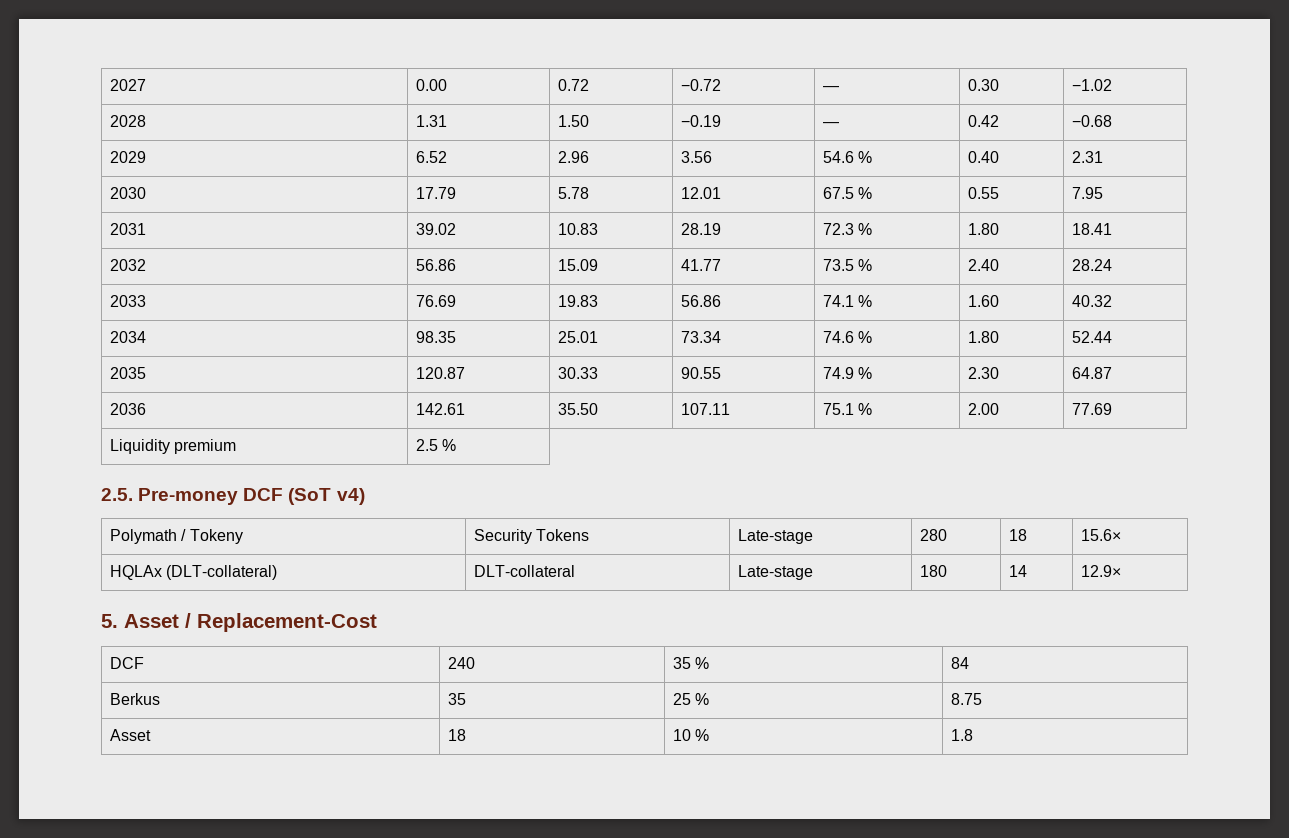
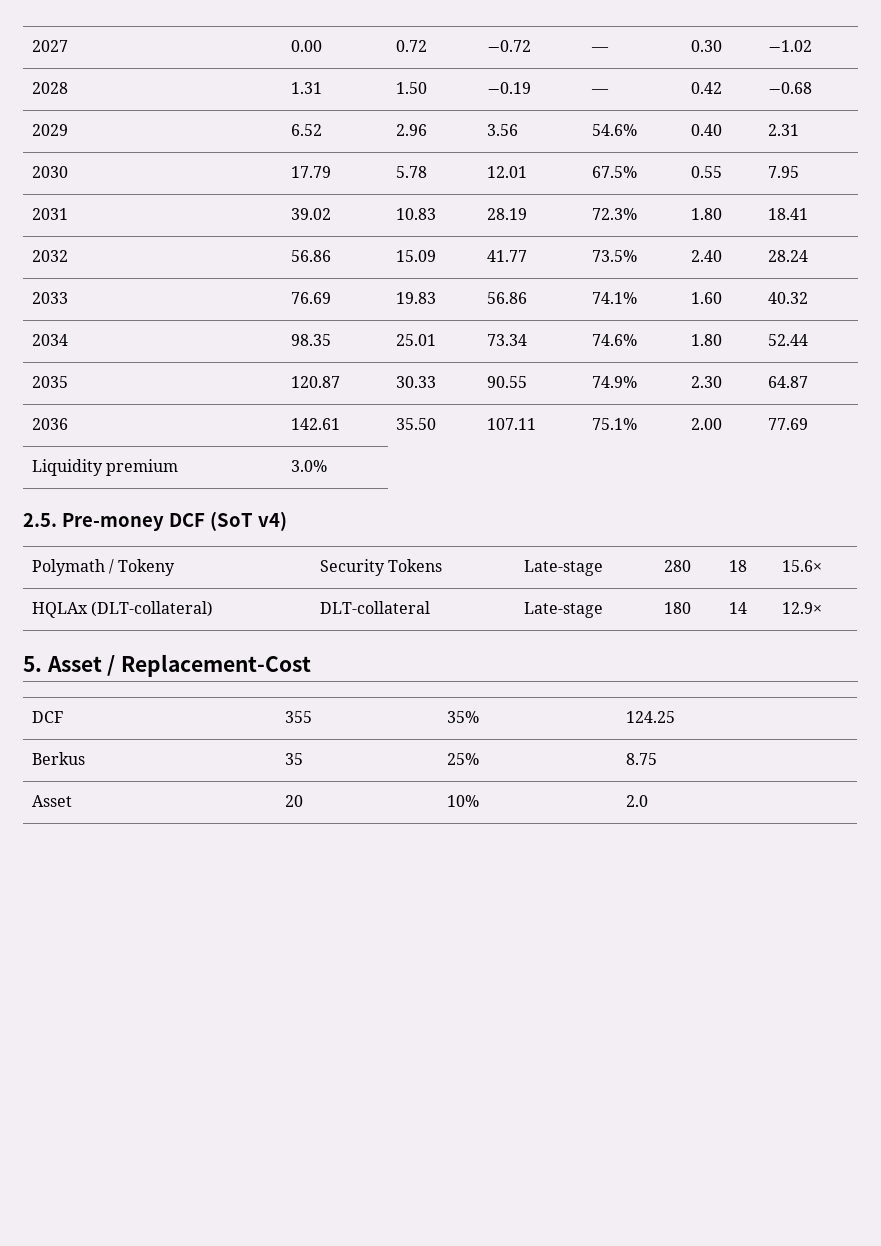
[822,151,873,163] 54.6 % -> [591,124,637,136] 54.6%
[822,187,873,199] 67.5 % -> [591,166,637,178] 67.5%
[822,223,873,235] 72.3 % -> [591,208,637,220] 72.3%
[822,259,873,271] 73.5 % -> [591,250,637,262] 73.5%
[822,295,873,307] 74.1 % -> [591,292,637,304] 74.1%
[822,331,873,343] 74.6 % -> [591,334,637,346] 74.6%
[822,367,873,379] 74.9 % -> [591,376,637,388] 74.9%
[822,403,873,415] 75.1 % -> [591,418,637,430] 75.1%
[415,439,457,451] 2.5 % -> [290,460,327,472] 3.0%
[447,657,475,669] [672,657,710,669] [950,657,969,669] 240 | 35 % | 84 -> [284,711,312,723] [446,711,479,723] [625,711,675,723] 355 | 35% | 124.25
[672,693,710,705] 25 % -> [446,753,479,765] 25%
[447,729,466,741] [672,729,710,741] [950,729,973,741] 18 | 10 % | 1.8 -> [284,795,303,807] [446,795,479,807] [625,795,648,807] 20 | 10% | 2.0

